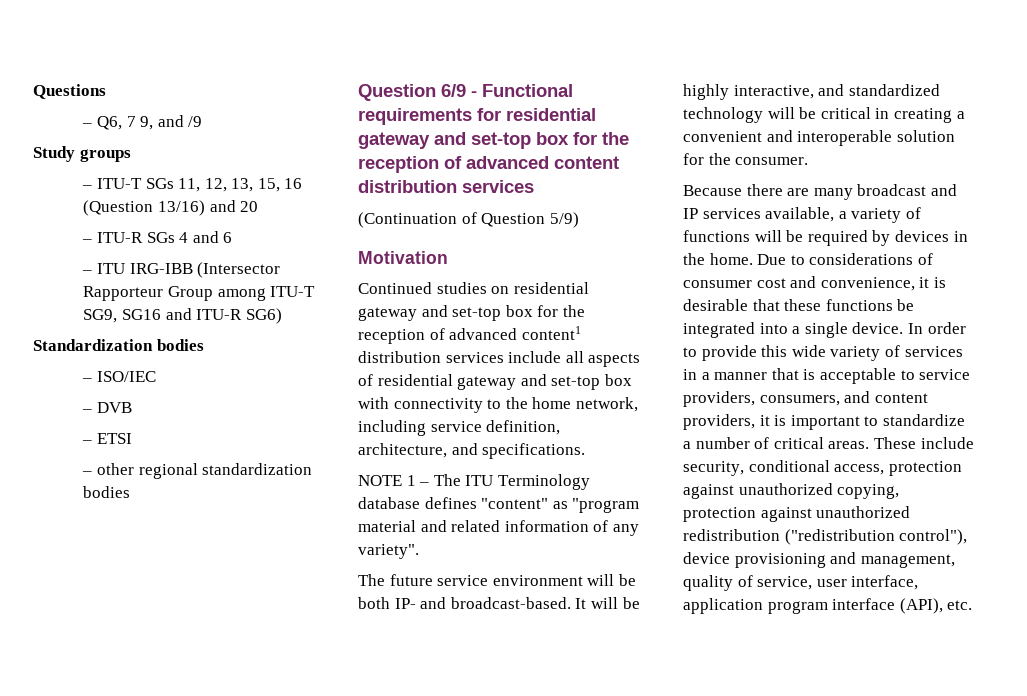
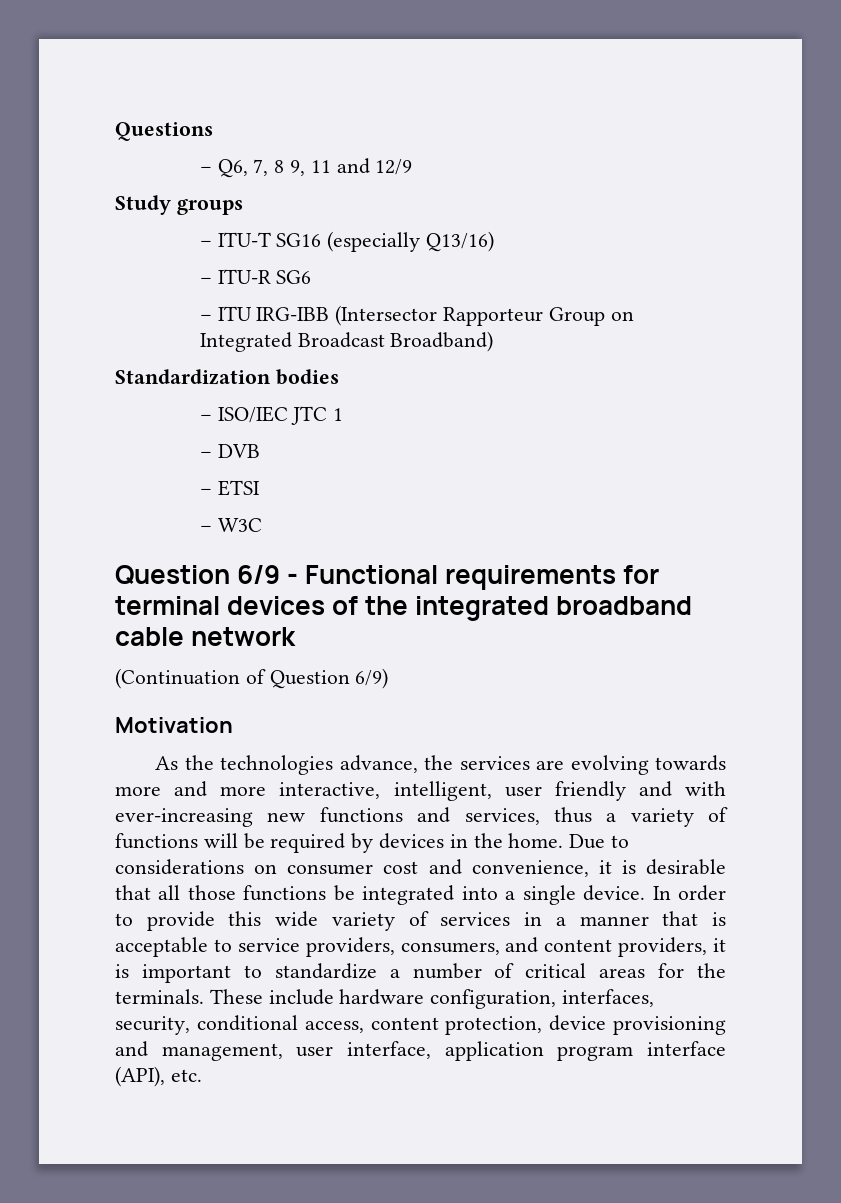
[126,115,203,130] [33,146,131,162] [82,178,303,192] [83,200,259,216] [82,231,233,243] 7 9, and /9 // Study groups // – ITU-T SGs 11, 12, 13, 15, 16 (Question 13/16) and 20 // – ITU-R SGs 4 and 6 -> [253,158,413,176] [115,195,243,215] [199,231,494,252] [199,269,312,284] 7, 8 9, 11 and 12/9 // Study groups // – ITU-T SG16 (especially Q13/16) // – ITU-R SG6
[217,286,316,301] [83,308,282,324] among ITU-T SG9, SG16 and ITU-R SG6) -> [610,311,634,321] [199,331,494,352] on Integrated Broadcast Broadband)
(156, 376) none -> [291,406,344,425] JTC 1
[96,463,313,479] [83,486,131,498] other regional standardization bodies -> [217,518,262,532] W3C
[506,108,596,121] [358,132,629,149] [358,156,619,173] [358,180,534,193] residential gateway and set-top box for the reception of advanced content distribution services -> [115,596,693,621] [115,627,297,646] terminal devices of the integrated broadband cable network
[549,212,579,228] 5/9) -> [355,668,389,689] 6/9)
[358,282,589,294] [358,305,585,321] [358,326,581,344] [358,351,641,367] [358,374,632,390] [358,397,638,413] [358,420,561,436] [358,443,586,459] [358,474,590,490] [358,497,640,513] [358,520,639,536] [358,544,419,559] [358,574,636,586] [358,597,640,609] [683,84,940,100] [683,107,965,123] [683,130,955,146] [683,153,809,165] [683,184,957,200] [683,207,835,222] Continued studies on residential gateway and set-top box for the reception of advanced content1 distribution services include all aspects of residential gateway and set-top box with connectivity to the home network, including service definition, architecture, and specifications. // NOTE 1 – The ITU Terminology database defines "content" as "program material and related information of any variety". // The future service environment will be both IP- and broadcast-based. It will be highly interactive, and standardized technology will be critical in creating a convenient and interoperable solution for the consumer. // Because there are many broadcast and IP services available, -> [155,755,726,775] [115,781,726,801] [115,807,592,827] As the technologies advance, the services are evolving towards more and more interactive, intelligent, user friendly and with ever-increasing new functions and services, thus
[917,253,933,265] of -> [254,864,278,874] on
[784,299,822,311] these -> [158,885,236,900] all those
[828,437,974,449] [683,460,962,476] [683,483,900,499] [683,506,911,522] [683,529,968,545] areas. These include security, conditional access, protection against unauthorized copying, protection against unauthorized redistribution ("redistribution control"), -> [599,963,726,978] [115,989,655,1009] [115,1015,543,1035] areas for the terminals. These include hardware configuration, interfaces, security, conditional access, content protection,
[683,575,813,591] quality of service, -> (283, 1052) none

